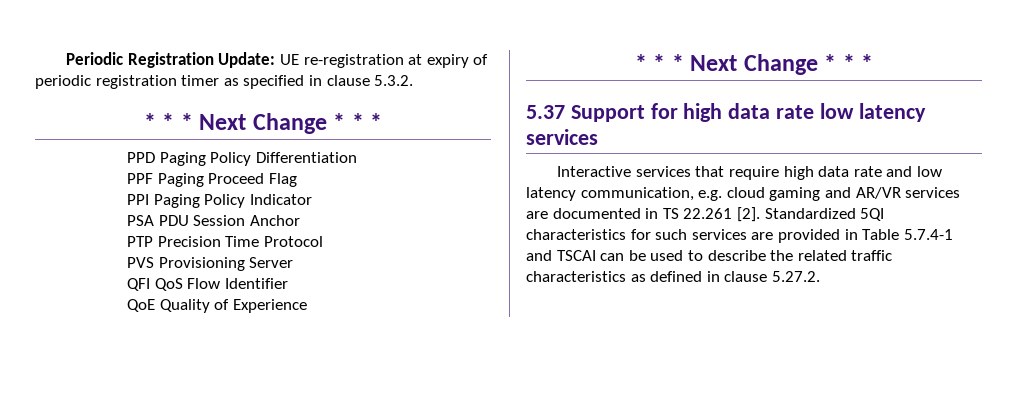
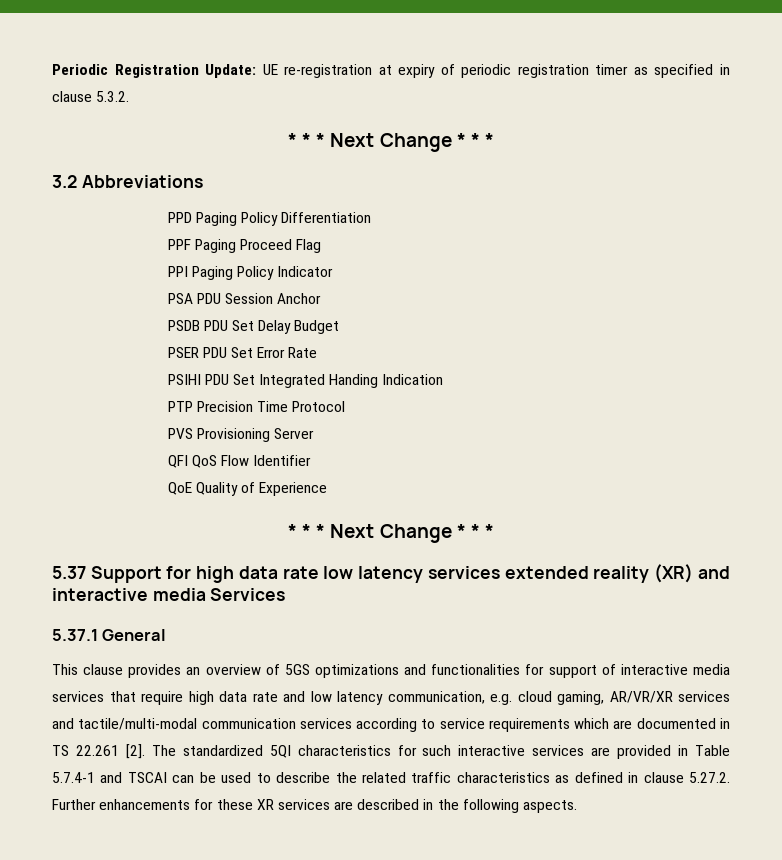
(383, 121) none -> [52,175,203,188] // 3.2 Abbreviations
(300, 220) none -> [167,320,340,334] [167,347,318,358] [167,374,444,388] // PSDB PDU Set Delay Budget // PSER PDU Set Error Rate // PSIHI PDU Set Integrated Handing Indication
[557,166,632,177] // Interactive -> [504,564,730,583] [52,588,286,601] [52,629,167,641] [52,664,730,678] extended reality (XR) and interactive media Services // 5.37.1 General // This clause provides an overview of 5GS optimizations and functionalities for support of interactive media
[769,187,961,201] gaming and AR/VR services -> [557,691,730,705] [52,718,610,732] gaming, AR/VR/XR services and tactile/multi-modal communication services according to service requirements which
[764,208,856,219] Standardized -> [151,745,263,756] The standardized
(688, 234) none -> [458,745,526,756] interactive
(820, 276) none -> [52,799,578,813] Further enhancements for these XR services are described in the following aspects.

